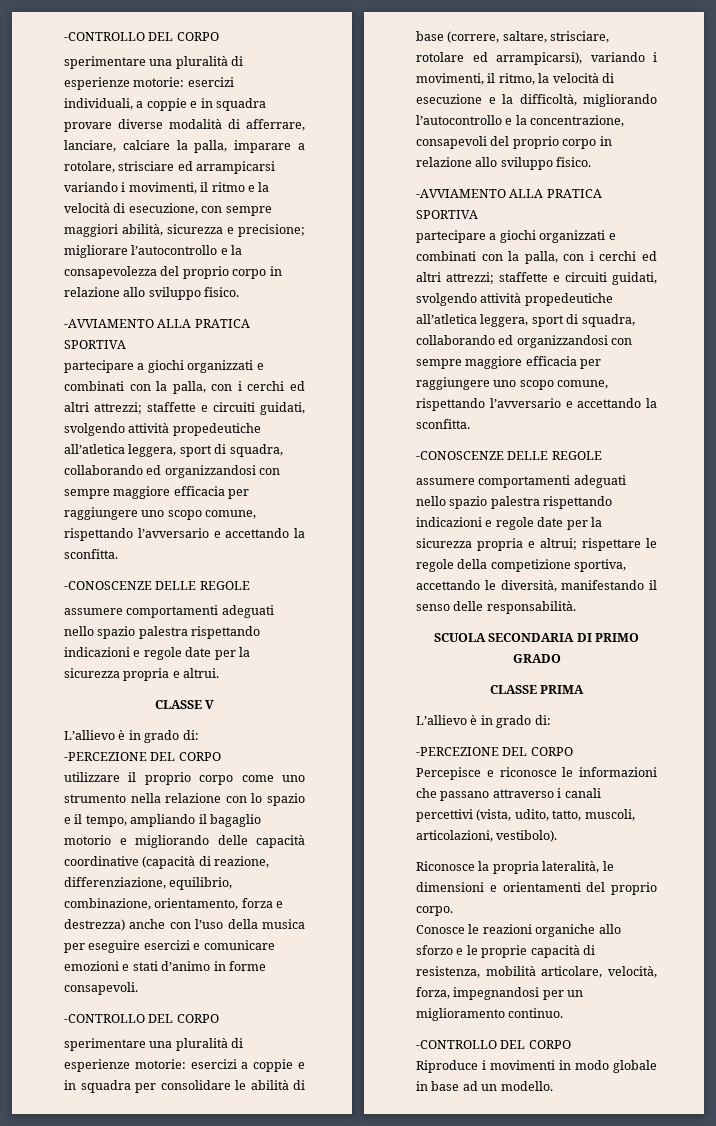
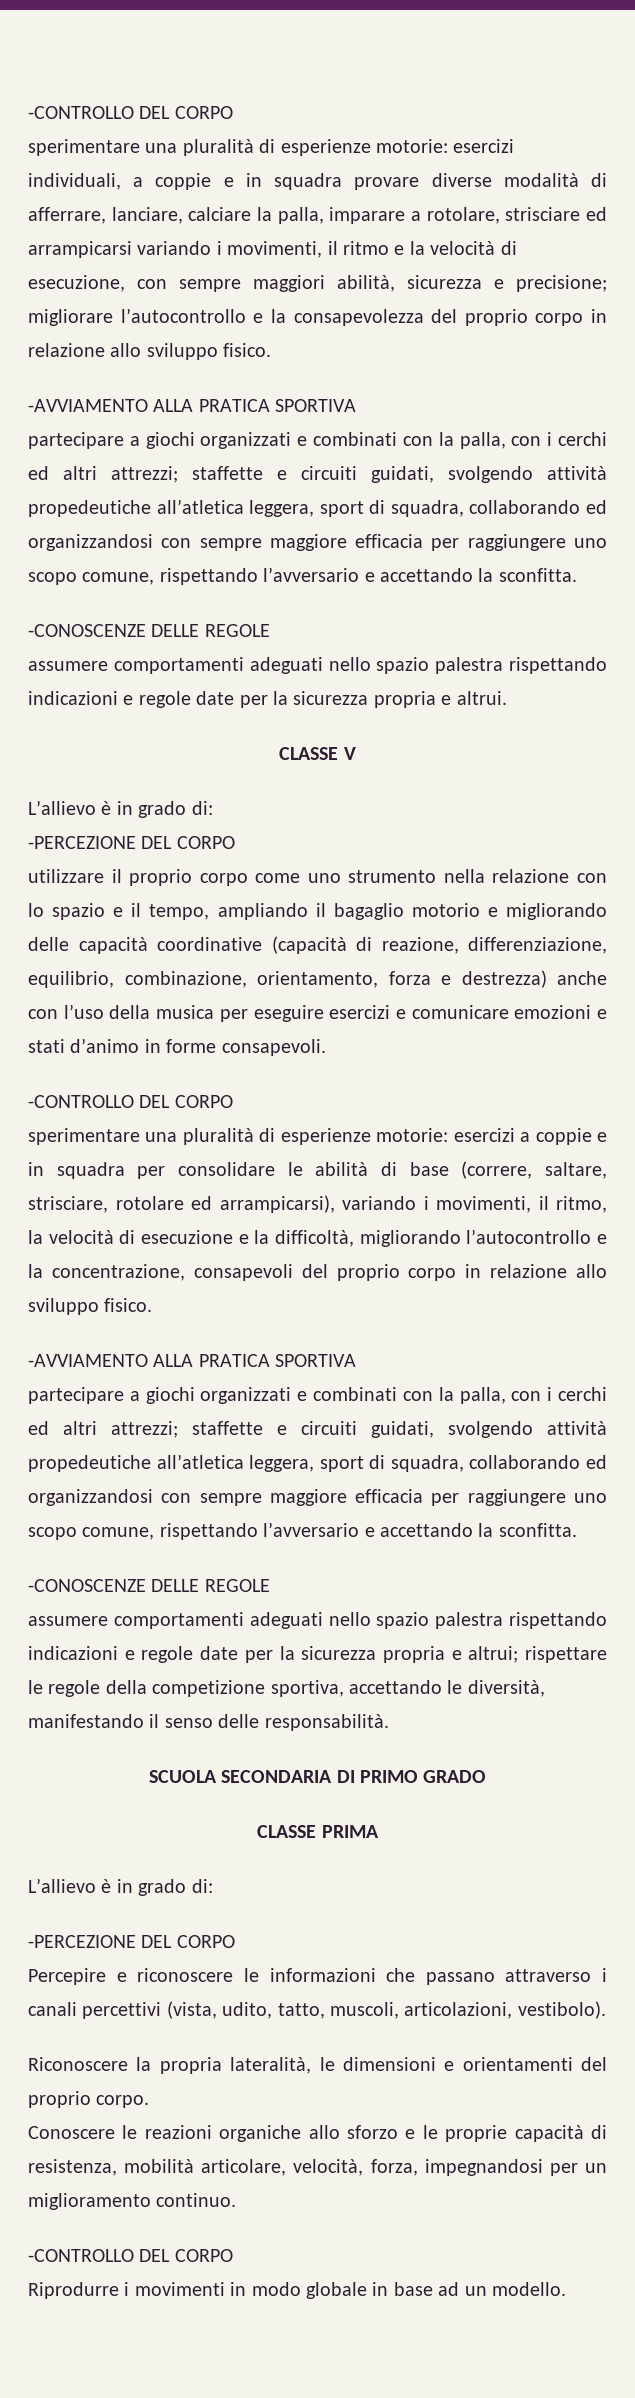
[416,767,557,780] Percepisce e riconosce -> [28,1968,234,1985] Percepire e riconoscere
[416,861,475,871] Riconosce -> [28,2057,128,2071] Riconoscere
[416,925,465,934] Conosce -> [28,2126,115,2139] Conoscere
[416,1060,478,1073] Riproduce -> [28,2282,119,2299] Riprodurre

